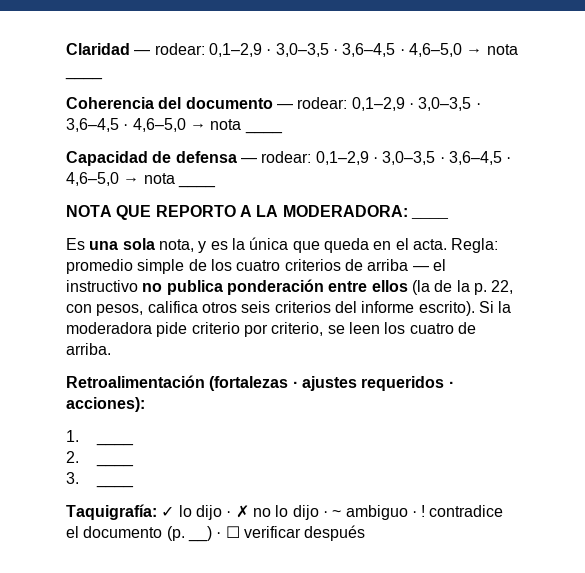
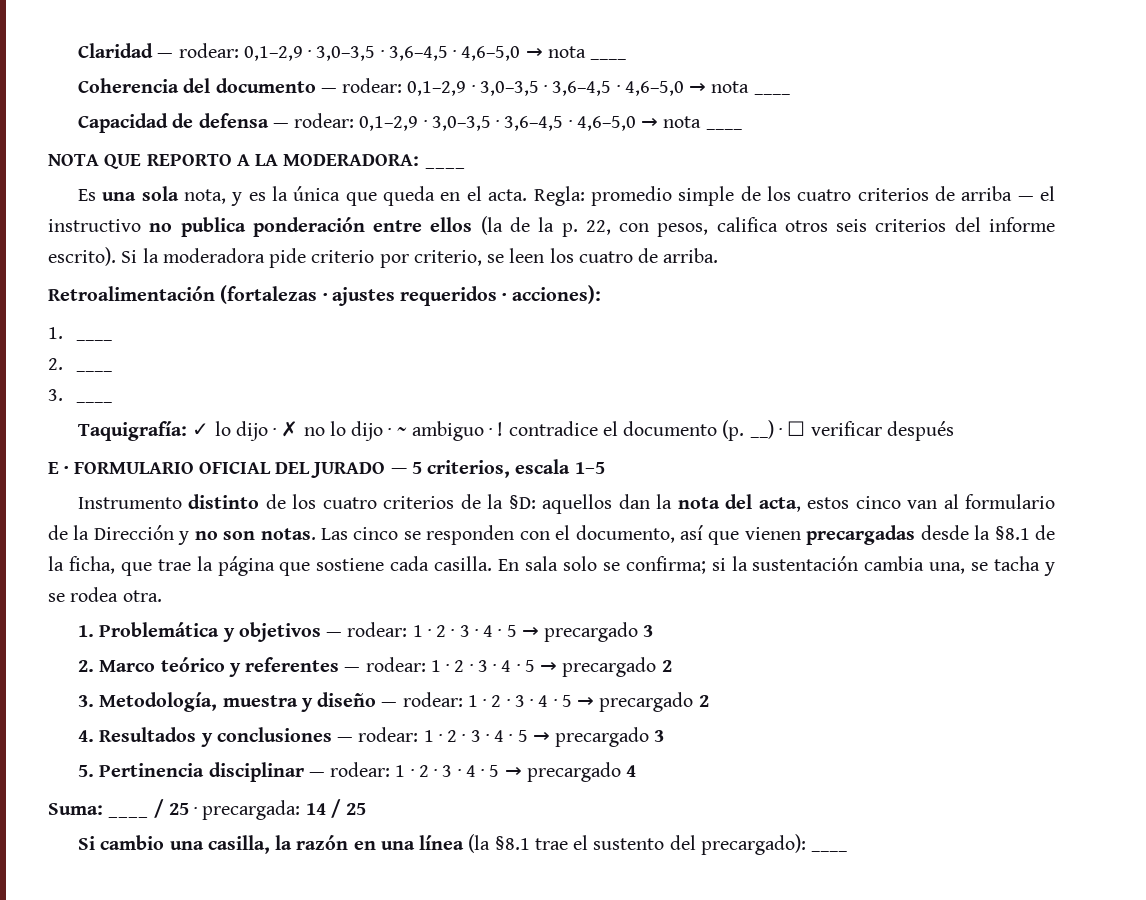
(366, 533) none -> [48,459,605,478] [77,494,1055,514] [48,525,1056,545] [48,556,1055,576] [48,587,162,602] [77,622,654,642] [77,657,672,677] [77,692,709,712] [77,727,665,747] [77,762,637,782] [48,803,103,815] [108,799,367,820] [77,834,848,855] // E · FORMULARIO OFICIAL DEL JURADO — 5 criterios, escala 1–5 // Instrumento distinto de los cuatro criterios de la §D: aquellos dan la nota del acta, estos cinco van al formulario de la Dirección y no son notas. Las cinco se responden con el documento, así que vienen precargadas desde la §8.1 de la ficha, que trae la página que sostiene cada casilla. En sala solo se confirma; si la sustentación cambia una, se tacha y se rodea otra. // 1. Problemática y objetivos — rodear: 1 · 2 · 3 · 4 · 5 → precargado 3 // 2. Marco teórico y referentes — rodear: 1 · 2 · 3 · 4 · 5 → precargado 2 // 3. Metodología, muestra y diseño — rodear: 1 · 2 · 3 · 4 · 5 → precargado 2 // 4. Resultados y conclusiones — rodear: 1 · 2 · 3 · 4 · 5 → precargado 3 // 5. Pertinencia disciplinar — rodear: 1 · 2 · 3 · 4 · 5 → precargado 4 // Suma: ____ / 25 · precargada: 14 / 25 // Si cambio una casilla, la razón en una línea (la §8.1 trae el sustento del precargado): ____

